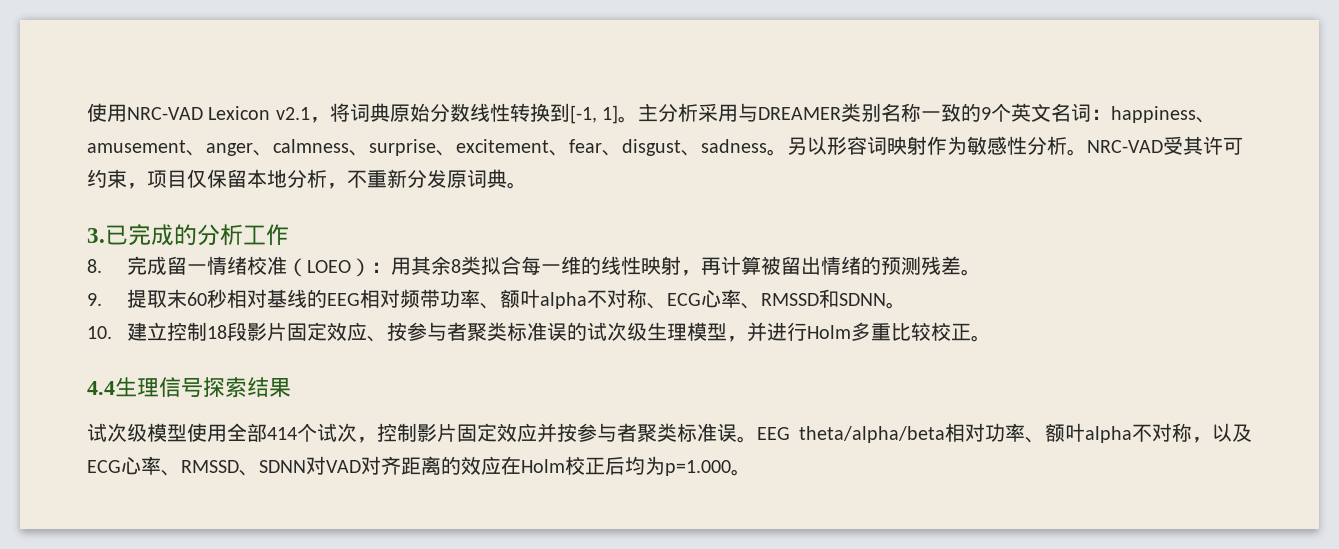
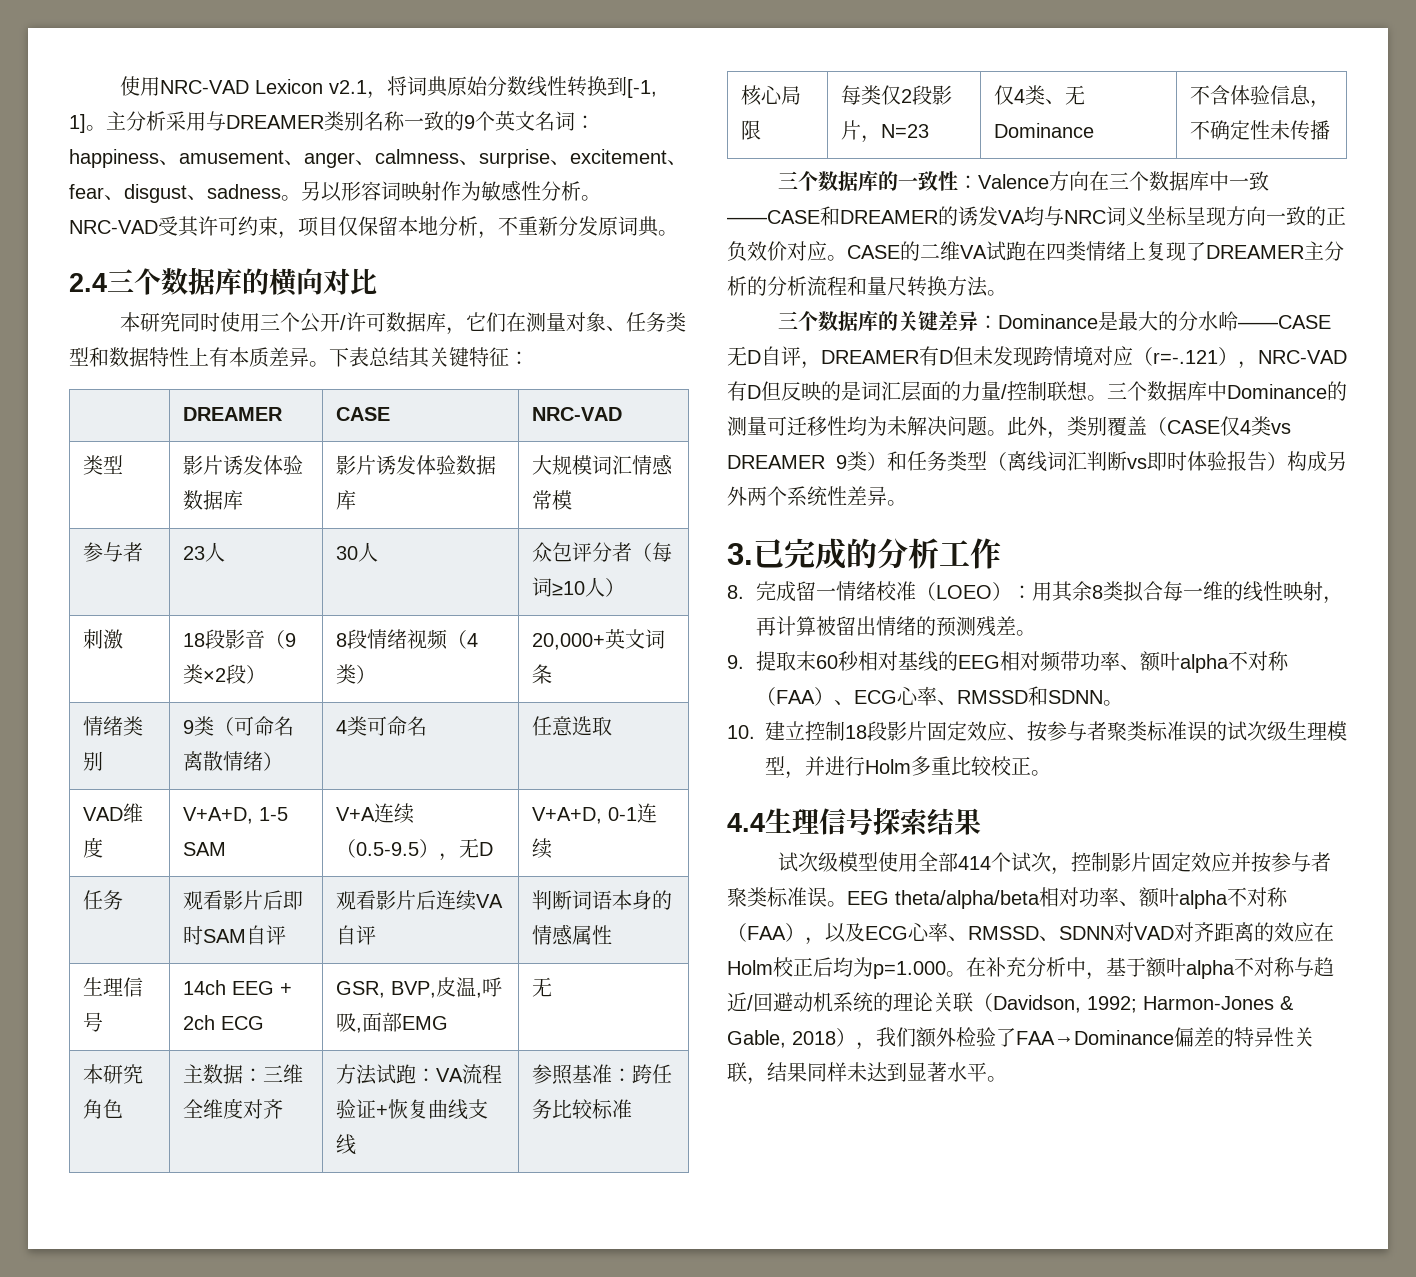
(527, 185) none -> [69,267,377,296] [120,312,687,335] [69,347,529,368] [183,407,284,421] [336,407,391,421] [532,407,623,421] [83,455,124,475] [183,455,304,475] [183,490,244,510] [336,455,497,475] [336,490,357,510] [532,454,674,475] [532,490,573,510] [83,542,144,562] [183,542,226,562] [336,542,379,562] [532,542,673,562] [532,577,626,597] [83,629,124,649] [183,629,297,649] [183,664,267,684] [336,629,479,650] [336,664,377,684] [532,629,666,650] [532,664,553,684] [83,716,144,736] [83,751,104,771] [183,716,295,736] [183,751,284,771] [336,716,428,736] [532,716,613,736] [83,803,144,823] [83,837,104,858] [183,807,289,824] [183,842,227,856] [336,803,415,824] [336,838,494,861] [532,803,658,824] [532,838,553,859] [83,890,124,910] [183,890,304,910] [183,925,287,945] [336,890,504,911] [336,925,377,945] [532,890,673,910] [532,924,613,945] [83,977,144,997] [83,1012,104,1032] [183,980,293,995] [183,1015,265,1030] [336,977,503,998] [336,1012,449,1033] [532,977,553,997] [83,1064,144,1084] [83,1099,124,1119] [183,1064,304,1084] [183,1098,284,1119] [336,1064,503,1085] [336,1099,489,1120] [336,1134,357,1155] [532,1064,673,1085] [532,1099,633,1119] [741,85,802,106] [741,120,762,140] [841,85,953,105] [841,120,930,143] [994,85,1086,105] [994,123,1095,138] [1190,85,1331,108] [1190,120,1331,140] [778,170,1270,191] [727,206,1346,226] [727,241,1344,262] [727,276,1007,297] [778,310,1332,331] [727,346,1347,369] [727,381,1347,402] [727,416,1291,439] [727,451,1347,472] [727,486,907,506] // 2.4三个数据库的横向对比 // 本研究同时使用三个公开/许可数据库，它们在测量对象、任务类型和数据特性上有本质差异。下表总结其关键特征： // | DREAMER | CASE | NRC-VAD // 类型 | 影片诱发体验数据库 | 影片诱发体验数据库 | 大规模词汇情感常模 // 参与者 | 23人 | 30人 | 众包评分者（每词≥10人） // 刺激 | 18段影音（9类×2段） | 8段情绪视频（4类） | 20,000+英文词条 // 情绪类别 | 9类（可命名离散情绪） | 4类可命名 | 任意选取 // VAD维度 | V+A+D, 1-5 SAM | V+A连续（0.5-9.5），无D | V+A+D, 0-1连续 // 任务 | 观看影片后即时SAM自评 | 观看影片后连续VA自评 | 判断词语本身的情感属性 // 生理信号 | 14ch EEG + 2ch ECG | GSR, BVP,皮温,呼吸,面部EMG | 无 // 本研究角色 | 主数据：三维全维度对齐 | 方法试跑：VA流程验证+恢复曲线支线 | 参照基准：跨任务比较标准 // 核心局限 | 每类仅2段影片，N=23 | 仅4类、无Dominance | 不含体验信息，不确定性未传播 // 三个数据库的一致性：Valence方向在三个数据库中一致——CASE和DREAMER的诱发VA均与NRC词义坐标呈现方向一致的正负效价对应。CASE的二维VA试跑在四类情绪上复现了DREAMER主分析的分析流程和量尺转换方法。 // 三个数据库的关键差异：Dominance是最大的分水岭——CASE无D自评，DREAMER有D但未发现跨情境对应（r=-.121），NRC-VAD有D但反映的是词汇层面的力量/控制联想。三个数据库中Dominance的测量可迁移性均为未解决问题。此外，类别覆盖（CASE仅4类vs DREAMER 9类）和任务类型（离线词汇判断vs即时体验报告）构成另外两个系统性差异。
(647, 298) none -> [755,687,834,706] （FAA）
(1192, 432) none -> [727,923,805,942] （FAA）
(751, 472) none -> [966,957,1334,980] [727,992,1294,1013] [727,1027,1314,1050] [727,1062,1007,1085] 在补充分析中，基于额叶alpha不对称与趋近/回避动机系统的理论关联（Davidson, 1992; Harmon-Jones & Gable, 2018），我们额外检验了FAA→Dominance偏差的特异性关联，结果同样未达到显著水平。

